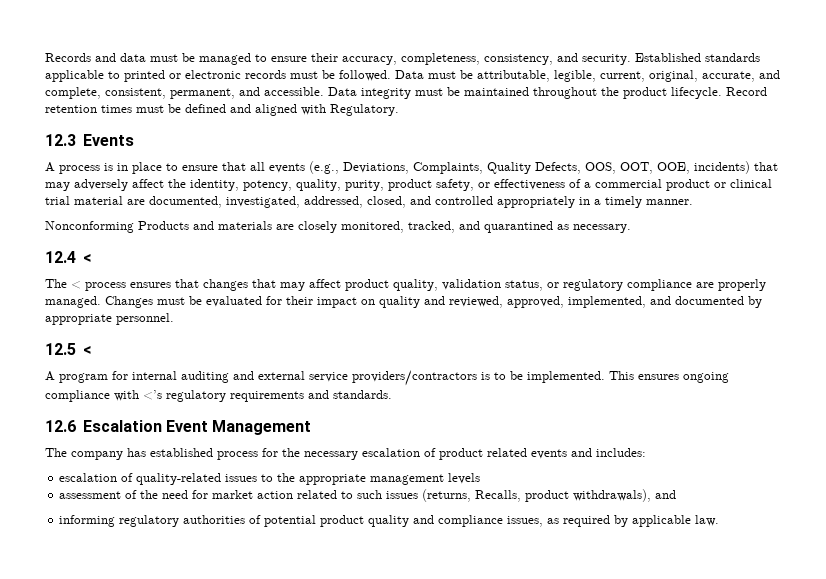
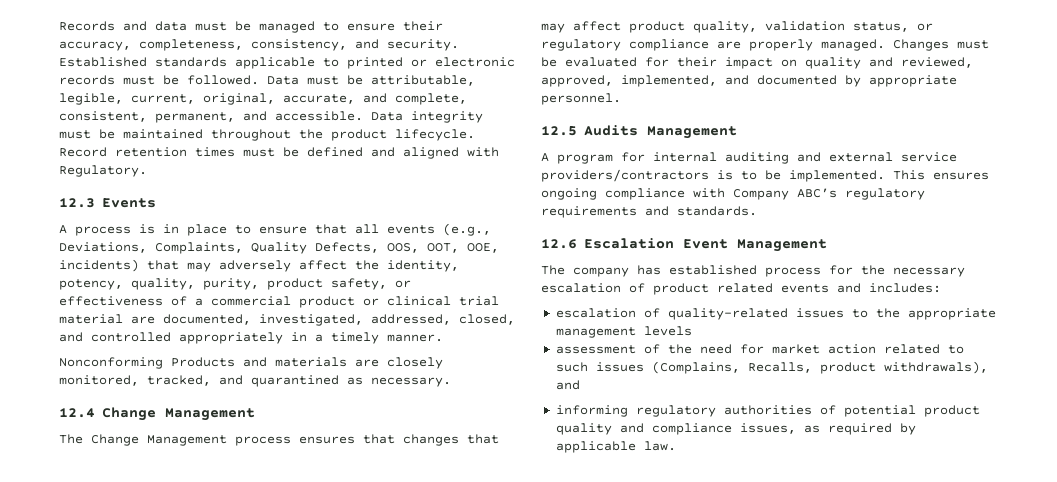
[82,253,92,263] [45,279,81,289] < // The < -> [101,407,255,421] [59,434,227,446] Change Management // The Change Management
[82,345,92,355] < -> [583,125,737,139] Audits Management
[143,390,162,400] <’s -> [733,188,837,200] Company ABC’s
[422,489,472,502] (returns, -> [651,361,740,374] (Complains,

